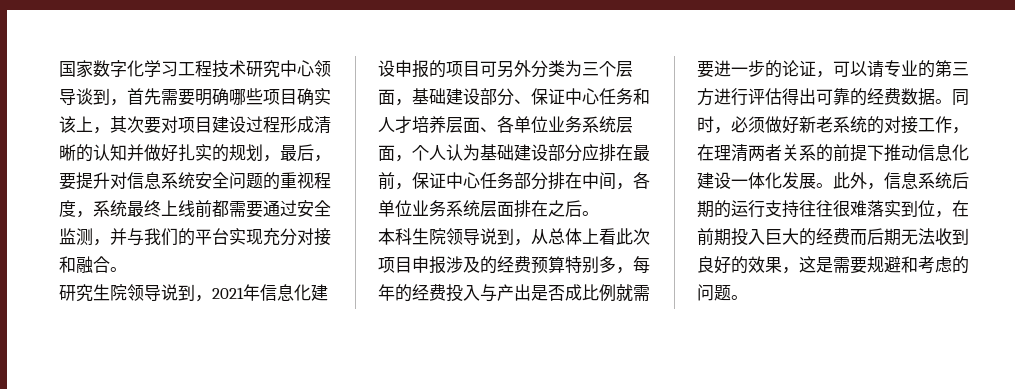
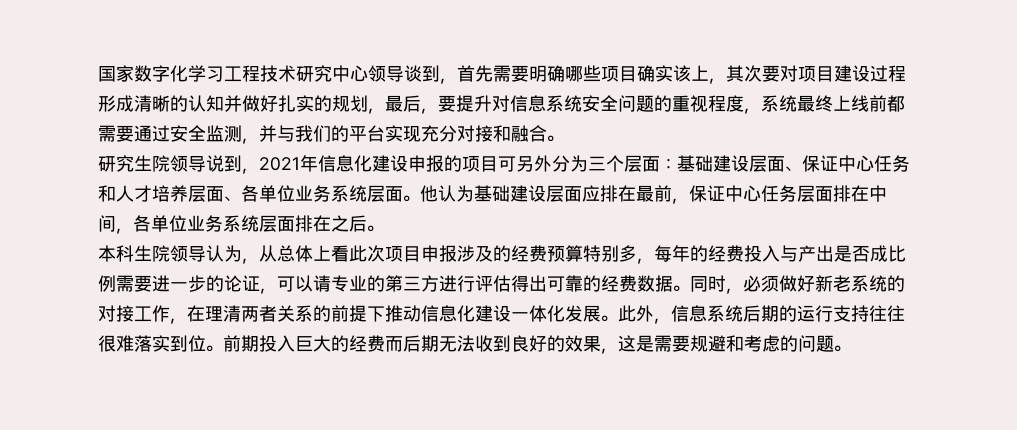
[548,60,565,77] 类 -> (570, 163) none
[395,88,514,106] ，基础建设部分 -> [660,155,785,172] ：基础建设层面
[395,145,446,162] ，个人 -> [403,185,438,202] 。他
[548,144,582,162] 部分 -> [546,185,582,202] 层面
[514,172,548,190] 部分 -> [797,185,833,202] 层面
[480,228,514,245] 说到 -> [206,245,242,262] 认为
[616,284,633,301] 就 -> (116, 283) none
[935,200,969,218] ，在 -> [206,345,223,352] 。

